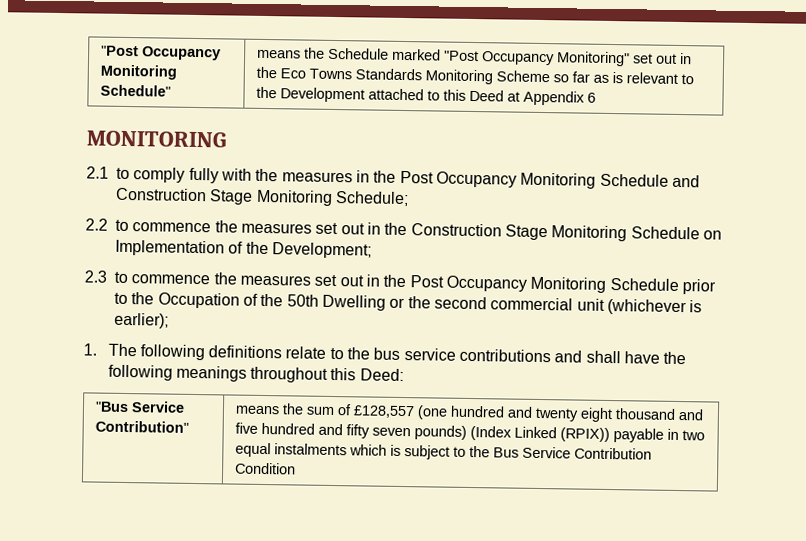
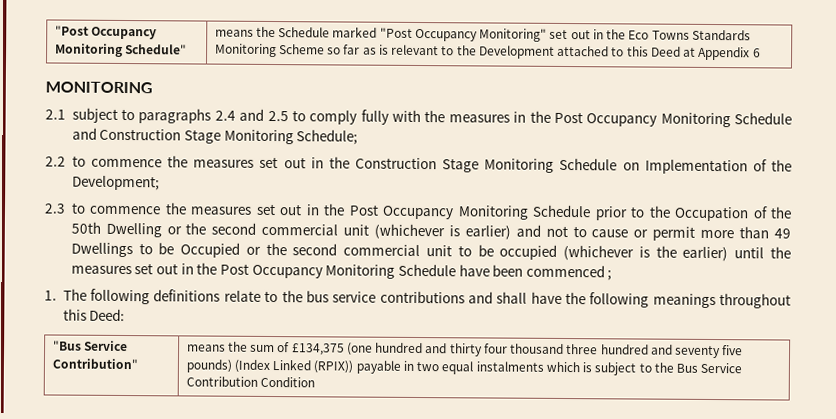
(109, 172) none -> [71,107,289,124] subject to paragraphs 2.4 and 2.5
[114,312,169,329] earlier); -> [464,224,792,241] [70,242,791,262] [70,262,613,281] earlier) and not to cause or permit more than 49 Dwellings to be Occupied or the second commercial unit to be occupied (whichever is the earlier) until the measures set out in the Post Occupancy Monitoring Schedule have been commenced ;
[352,405,415,419] £128,557 -> [291,343,345,356] £134,375
[534,407,704,423] [234,422,411,439] twenty eight thousand and five hundred and fifty seven -> [449,343,744,359] thirty four thousand three hundred and seventy five

